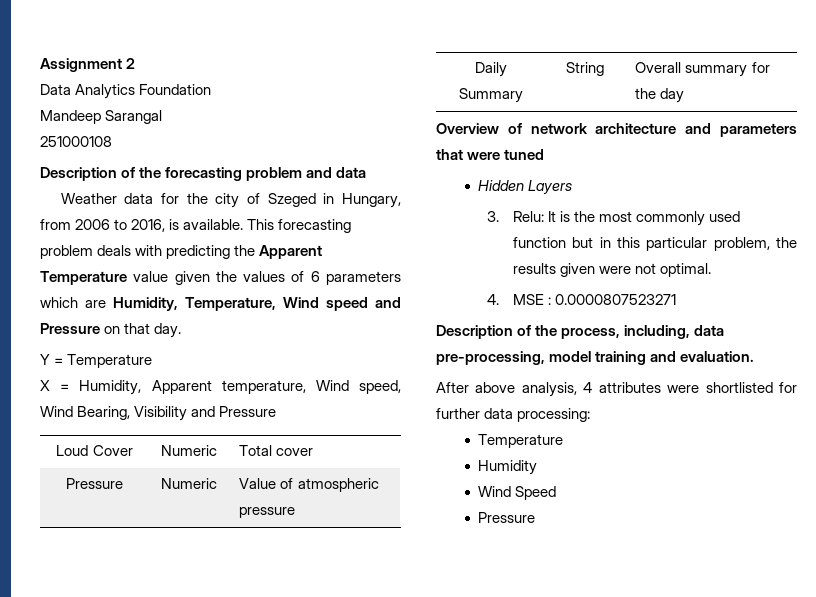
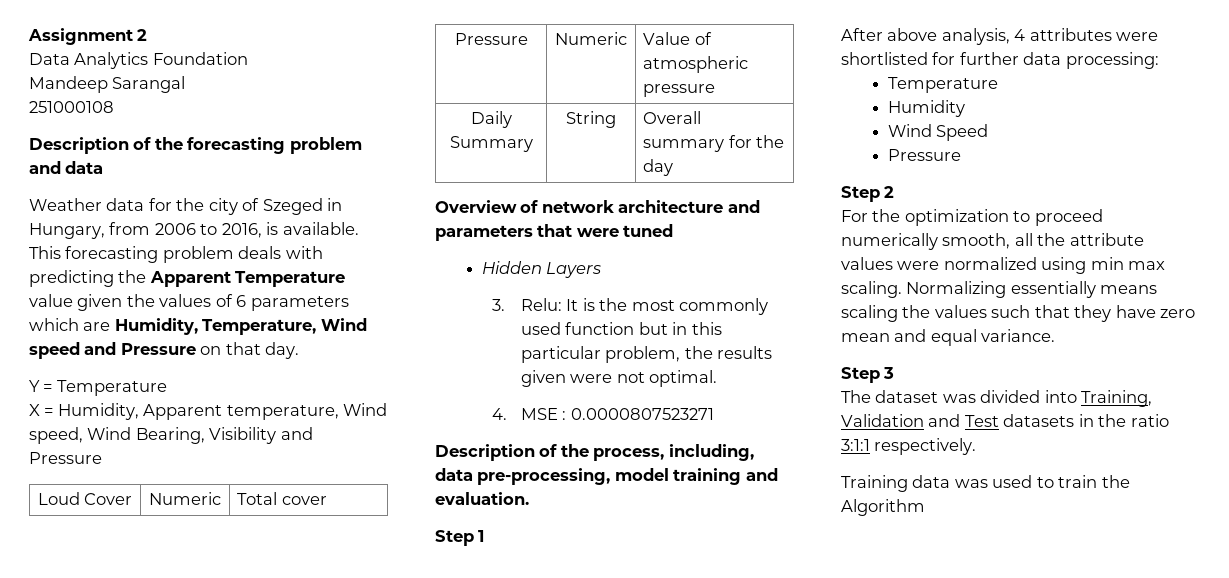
(755, 356) none -> [435,530,485,546] // Step 1
(536, 517) none -> [841,186,895,202] [841,209,1103,226] [841,233,1144,250] [841,257,1166,274] [841,281,1158,298] [841,305,1196,322] [841,329,1056,346] [841,367,895,383] [841,390,1153,407] [841,414,1169,427] [841,438,977,455] [841,475,1130,492] [841,499,925,516] // Step 2 // For the optimization to proceed numerically smooth, all the attribute values were normalized using min max scaling. Normalizing essentially means scaling the values such that they have zero mean and equal variance. // Step 3 // The dataset was divided into Training, Validation and Test datasets in the ratio 3:1:1 respectively. // Training data was used to train the Algorithm

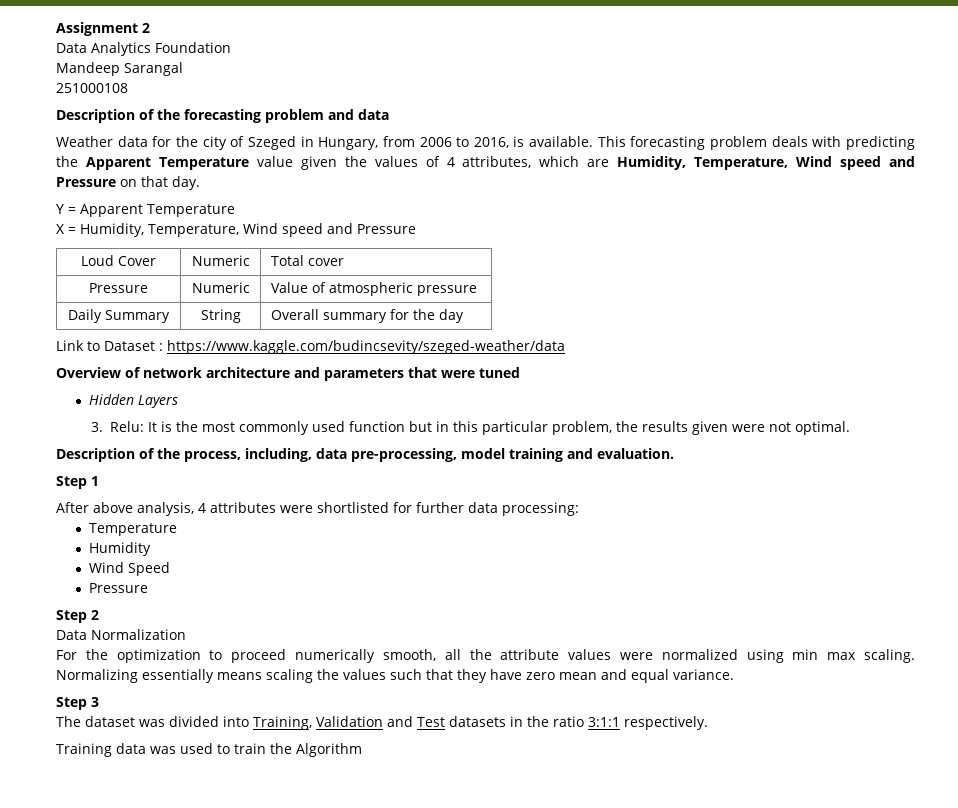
[236,295,349,311] 6 parameters -> [446,156,532,168] 4 attributes,
(53, 388) none -> [80,204,143,217] Apparent
[143,403,388,420] [29,427,277,444] Apparent temperature, Wind speed, Wind Bearing, Visibility -> [148,223,323,237] Temperature, Wind speed
(674, 167) none -> [56,340,565,354] // Link to Dataset : https://www.kaggle.com/budincsevity/szeged-weather/data
[492,408,714,420] // 4. MSE : 0.0000807523271 -> (850, 428) none
(895, 192) none -> [56,629,186,640] // Data Normalization

